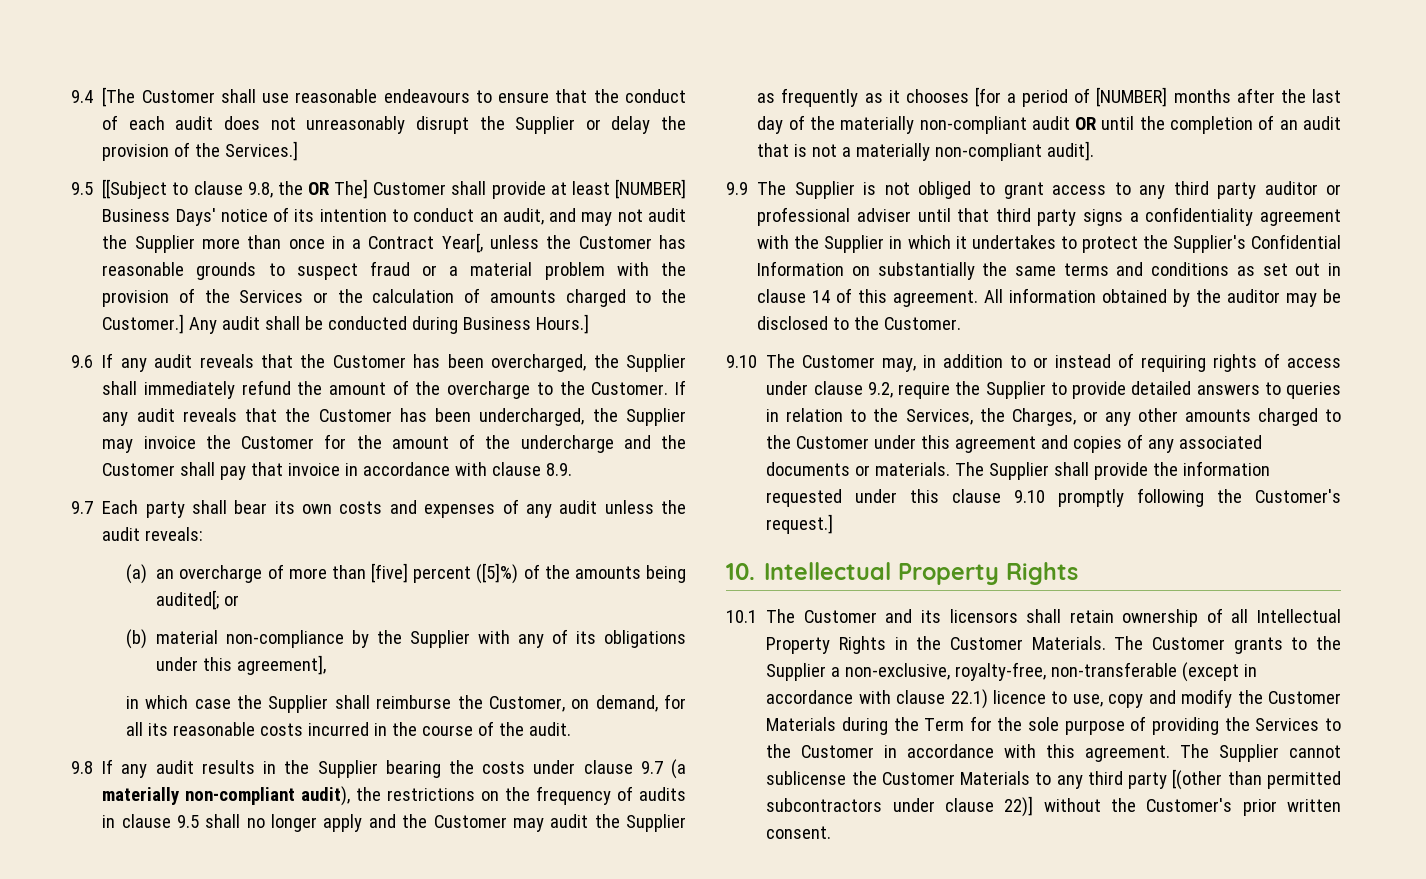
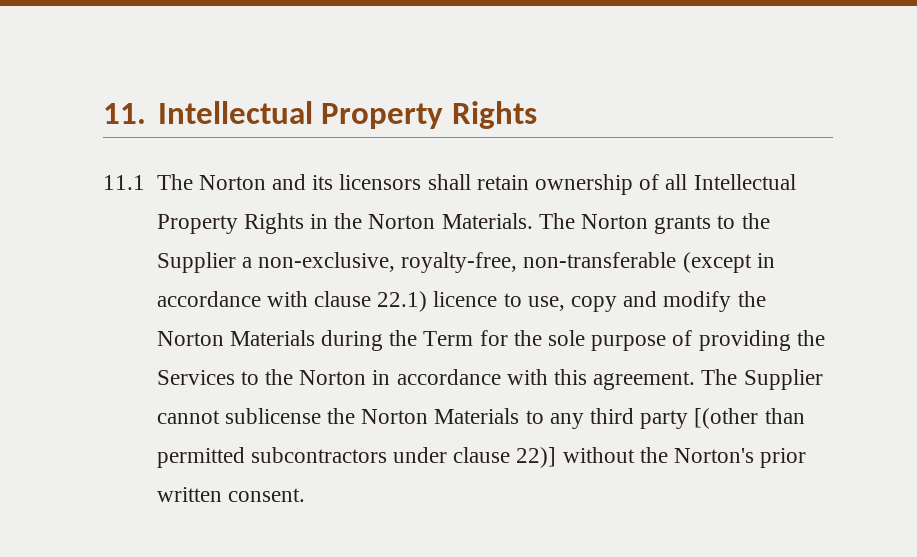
[71,87,686,107] [102,115,686,134] [102,141,299,161] [71,179,686,199] [102,207,687,226] [102,233,686,253] [102,261,686,280] [102,288,686,307] [102,314,590,334] [71,353,686,372] [102,380,686,399] [102,408,686,426] [102,434,686,453] [102,462,573,480] [71,499,687,518] [102,527,204,541] [125,563,686,584] [156,590,240,610] [125,629,686,649] [156,655,327,675] [125,694,686,713] [125,721,571,736] [71,759,686,779] [102,786,686,806] [102,814,687,832] [757,87,1341,107] [757,115,1341,134] [757,141,1095,161] [726,181,1341,199] [757,207,1341,226] [757,234,1341,253] [757,261,1341,280] [757,288,1341,307] [757,316,962,330] [726,353,1341,372] [766,381,1341,399] [766,408,1341,426] [766,434,1263,453] [766,461,1271,480] [766,488,1341,507] [766,514,834,534] [726,563,755,580] 9.4 [The Customer shall use reasonable endeavours to ensure that the conduct of each audit does not unreasonably disrupt the Supplier or delay the provision of the Services.] // 9.5 [[Subject to clause 9.8, the OR The] Customer shall provide at least [NUMBER] Business Days' notice of its intention to conduct an audit, and may not audit the Supplier more than once in a Contract Year[, unless the Customer has reasonable grounds to suspect fraud or a material problem with the provision of the Services or the calculation of amounts charged to the Customer.] Any audit shall be conducted during Business Hours.] // 9.6 If any audit reveals that the Customer has been overcharged, the Supplier shall immediately refund the amount of the overcharge to the Customer. If any audit reveals that the Customer has been undercharged, the Supplier may invoice the Customer for the amount of the undercharge and the Customer shall pay that invoice in accordance with clause 8.9. // 9.7 Each party shall bear its own costs and expenses of any audit unless the audit reveals: // (a) an overcharge of more than [five] percent ([5]%) of the amounts being audited[; or // (b) material non-compliance by the Supplier with any of its obligations under this agreement], // in which case the Supplier shall reimburse the Customer, on demand, for all its reasonable costs incurred in the course of the audit. // 9.8 If any audit results in the Supplier bearing the costs under clause 9.7 (a materially non-compliant audit), the restrictions on the frequency of audits in clause 9.5 shall no longer apply and the Customer may audit the Supplier as frequently as it chooses [for a period of [NUMBER] months after the last day of the materially non-compliant audit OR until the completion of an audit that is not a materially non-compliant audit]. // 9.9 The Supplier is not obliged to grant access to any third party auditor or professional adviser until that third party signs a confidentiality agreement with the Supplier in which it undertakes to protect the Supplier's Confidential Information on substantially the same terms and conditions as set out in clause 14 of this agreement. All information obtained by the auditor may be disclosed to the Customer. // 9.10 The Customer may, in addition to or instead of requiring rights of access under clause 9.2, require the Supplier to provide detailed answers to queries in relation to the Services, the Charges, or any other amounts charged to the Customer under this agreement and copies of any associated documents or materials. The Supplier shall provide the information requested under this clause 9.10 promptly following the Customer's request.] // 10. -> [103,103,146,124] 11.
[726,609,877,623] 10.1 The Customer -> [103,174,266,190] 11.1 The Norton
[949,637,1023,650] Customer -> [368,214,436,229] Norton
[1151,637,1225,650] Customer -> [580,214,648,229] Norton
[1268,691,1341,704] Customer -> [156,331,224,346] Norton
[801,745,875,758] Customer -> [299,370,367,385] Norton
[881,772,955,785] Customer -> [361,409,429,424] Norton
[1146,798,1233,812] Customer's -> [673,448,754,463] Norton's

